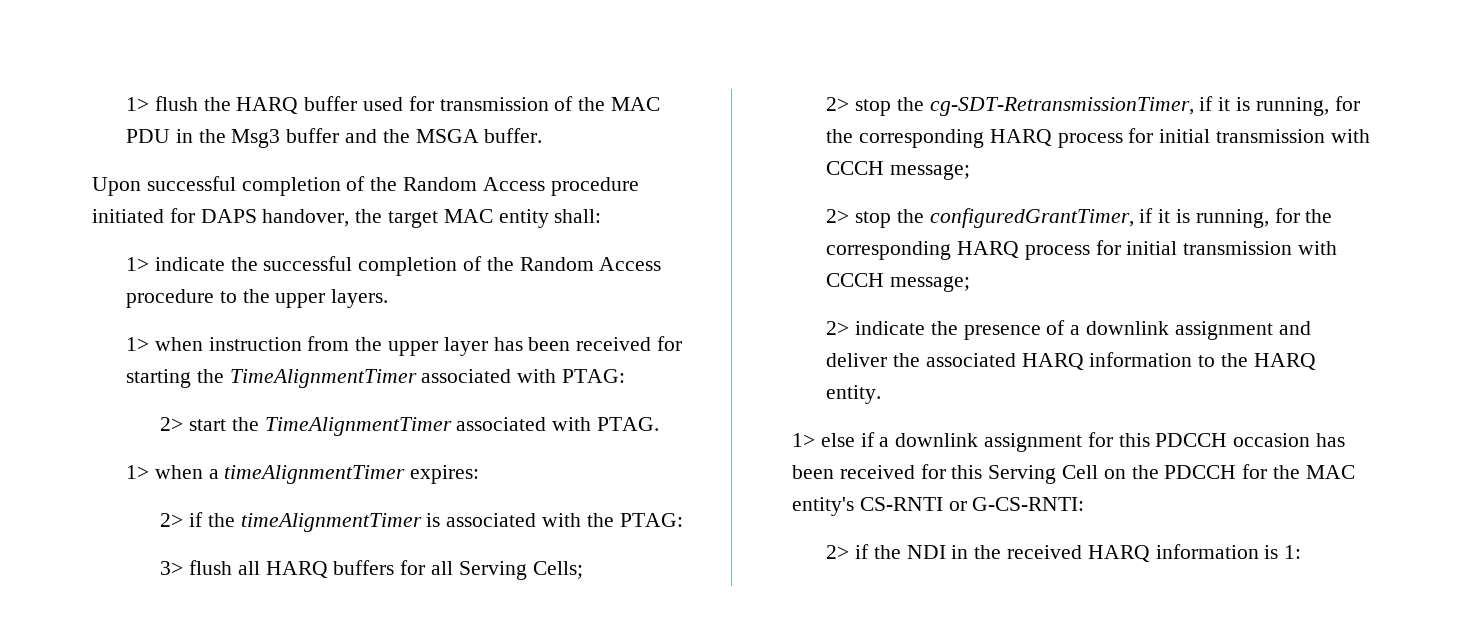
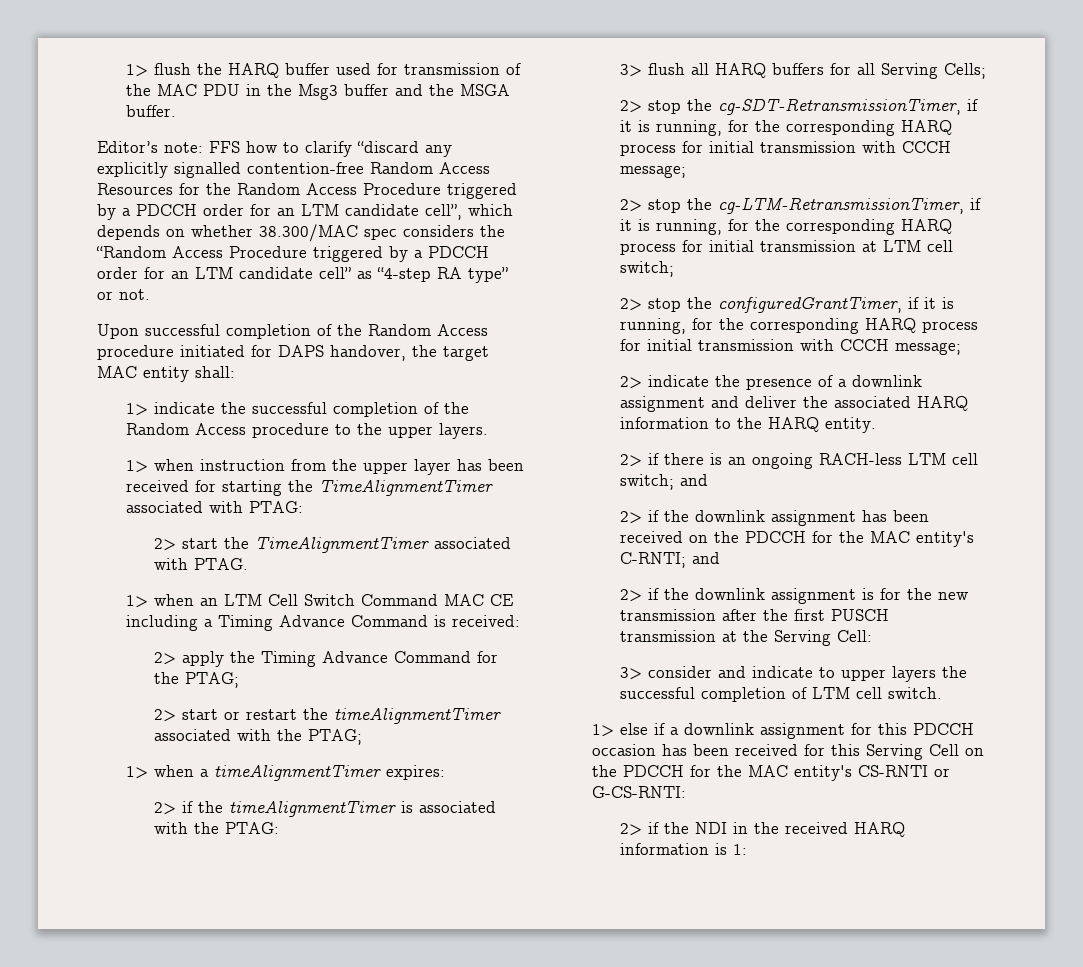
(543, 135) none -> [97,141,452,157] [97,162,490,178] [97,183,517,199] [97,204,513,220] [97,224,505,242] [96,246,489,262] [97,267,508,283] [97,289,150,300] // Editor’s note: FFS how to clarify “discard any explicitly signalled contention-free Random Access Resources for the Random Access Procedure triggered by a PDCCH order for an LTM candidate cell”, which depends on whether 38.300/MAC spec considers the “Random Access Procedure triggered by a PDCCH order for an LTM candidate cell” as “4-step RA type” or not.
(659, 424) none -> [125,594,513,608] [125,615,520,631] [154,651,499,667] [154,672,240,688] [154,708,502,724] [154,729,363,745] // 1> when an LTM Cell Switch Command MAC CE including a Timing Advance Command is received: // 2> apply the Timing Advance Command for the PTAG; // 2> start or restart the timeAlignmentTimer associated with the PTAG;
(970, 172) none -> [620,197,982,214] [620,219,953,235] [620,240,954,255] [620,261,675,277] // 2> stop the cg-LTM-RetransmissionTimer, if it is running, for the corresponding HARQ process for initial transmission at LTM cell switch;
(882, 394) none -> [620,453,979,469] [620,474,709,490] [620,510,930,526] [620,531,975,547] [620,552,721,568] [620,588,970,604] [620,609,890,621] [620,630,873,646] [620,666,968,682] [620,687,943,702] // 2> if there is an ongoing RACH-less LTM cell switch; and // 2> if the downlink assignment has been received on the PDCCH for the MAC entity's C-RNTI; and // 2> if the downlink assignment is for the new transmission after the first PUSCH transmission at the Serving Cell: // 3> consider and indicate to upper layers the successful completion of LTM cell switch.

